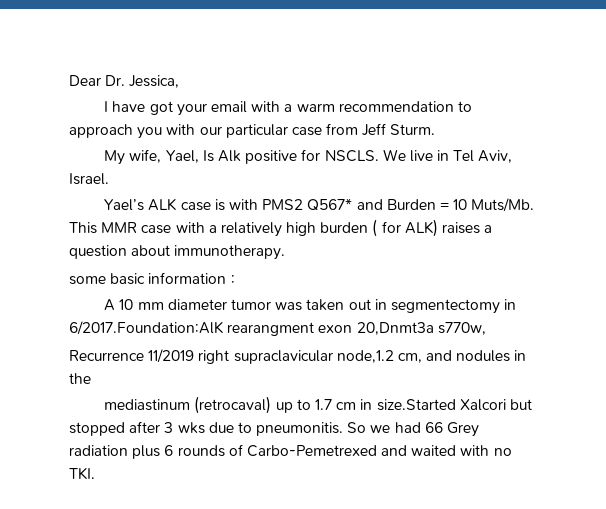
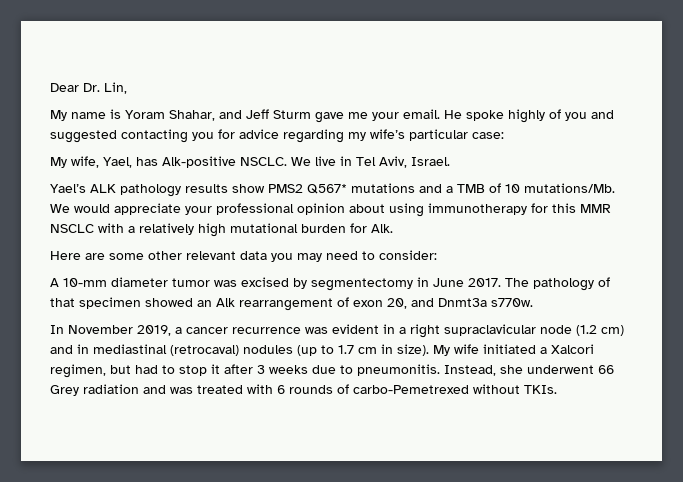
[129,75,180,88] [104,101,472,116] [69,123,436,139] [104,149,379,165] Jessica, // I have got your email with a warm recommendation to approach you with our particular case from Jeff Sturm. // My wife, Yael, Is Alk positive for NSCLS. -> [104,82,127,94] [50,109,614,123] [50,129,504,143] [50,156,287,168] Lin, // My name is Yoram Shahar, and Jeff Sturm gave me your email. He spoke highly of you and suggested contacting you for advice regarding my wife’s particular case: // My wife, Yael, has Alk-positive NSCLC.
[180,198,535,212] [69,219,493,237] [69,245,286,260] [69,272,235,285] case is with PMS2 Q567* and Burden = 10 Muts/Mb. This MMR case with a relatively high burden ( for ALK) raises a question about immunotherapy. // some basic information : -> [120,183,615,197] [50,203,611,217] [50,223,393,237] [50,250,437,262] pathology results show PMS2 Q567* mutations and a TMB of 10 mutations/Mb. We would appreciate your professional opinion about using immunotherapy for this MMR NSCLC with a relatively high mutational burden for Alk. // Here are some other relevant data you may need to consider:
[119,299,164,310] 10 mm -> [63,278,107,287] 10-mm
[306,299,517,314] [69,321,486,336] [69,349,527,364] [69,373,91,384] [104,396,532,414] [69,422,125,436] taken out in segmentectomy in 6/2017.Foundation:AlK rearangment exon 20,Dnmt3a s770w, // Recurrence 11/2019 right supraclavicular node,1.2 cm, and nodules in the // mediastinum (retrocaval) up to 1.7 cm in size.Started Xalcori but stopped -> [241,277,610,291] [50,297,533,311] [50,324,624,338] [50,344,594,356] [50,364,220,378] excised by segmentectomy in June 2017. The pathology of that specimen showed an Alk rearrangement of exon 20, and Dnmt3a s770w. // In November 2019, a cancer recurrence was evident in a right supraclavicular node (1.2 cm) and in mediastinal (retrocaval) nodules (up to 1.7 cm in size). My wife initiated a Xalcori regimen, but had to stop it
[177,422,205,434] wks -> [269,365,308,374] weeks
[347,422,480,437] [69,444,512,459] [69,467,95,480] So we had 66 Grey radiation plus 6 rounds of Carbo-Pemetrexed and waited with no TKI. -> [444,365,614,376] [50,384,557,396] Instead, she underwent 66 Grey radiation and was treated with 6 rounds of carbo-Pemetrexed without TKIs.

